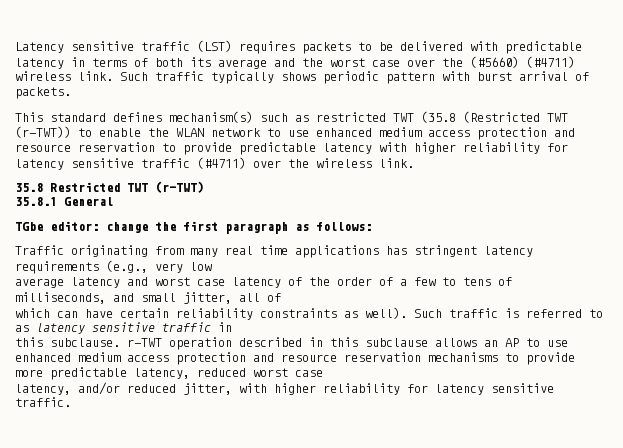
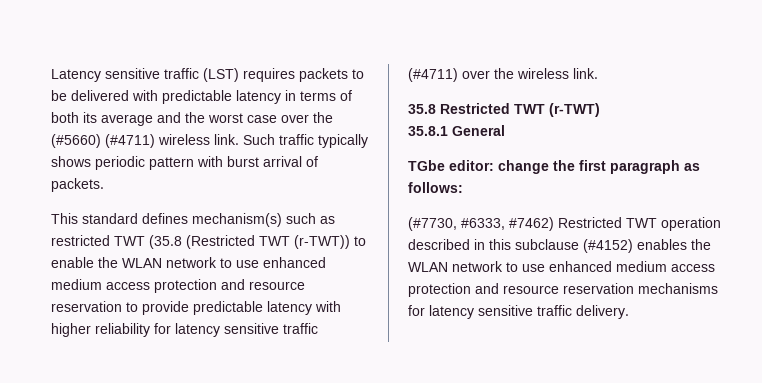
[15,245,533,258] [15,260,212,274] [15,277,512,288] [15,292,281,304] [15,307,603,320] [15,322,232,334] [15,337,162,347] Traffic originating from many real time applications has stringent latency requirements (e.g., very low // average latency and worst case latency of the order of a few to tens of milliseconds, and small jitter, all of // which can have certain reliability constraints as well). Such traffic is referred to as latency sensitive traffic in // this subclause. r-TWT -> [408,217,657,231] (#7730, #6333, #7462) Restricted TWT
[435,338,519,347] allows an AP -> [583,239,711,253] [408,261,503,272] (#4152) enables the WLAN network
[505,352,575,365] [15,367,323,380] [15,382,554,395] [15,397,71,407] to provide more predictable latency, reduced worst case // latency, and/or reduced jitter, with higher reliability for latency sensitive traffic. -> [408,305,629,319] for latency sensitive traffic delivery.

